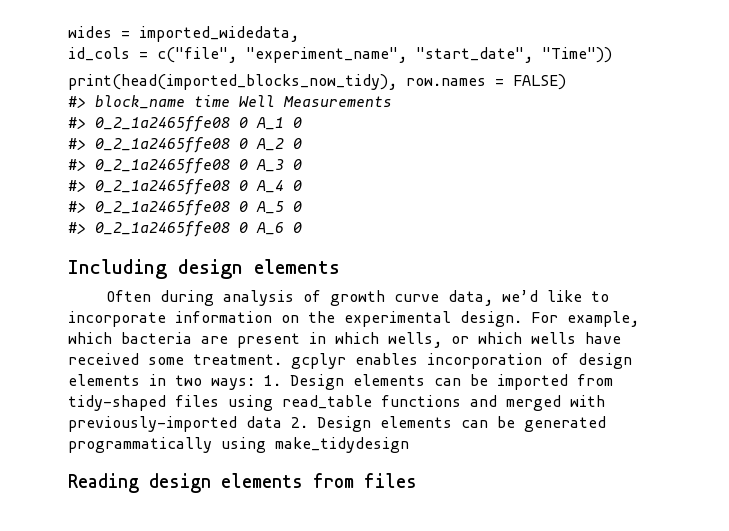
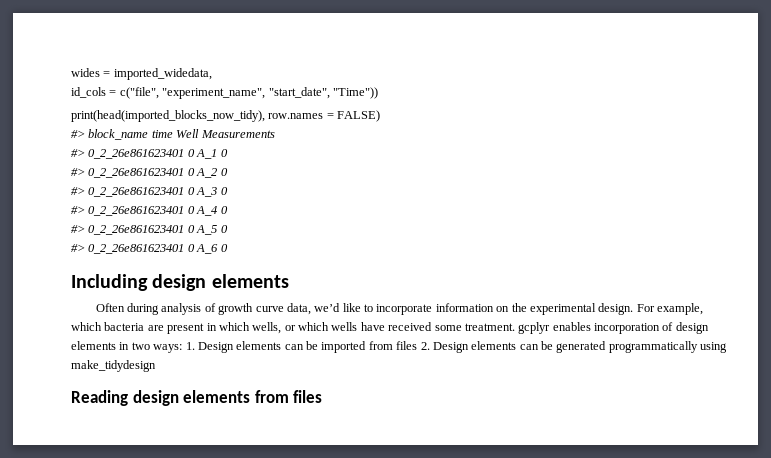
[95,116,230,132] 0_2_1a2465ffe08 -> [88,149,185,159] 0_2_26e861623401
[95,137,230,153] 0_2_1a2465ffe08 -> [88,168,185,178] 0_2_26e861623401
[95,158,230,174] 0_2_1a2465ffe08 -> [88,187,185,197] 0_2_26e861623401
[95,179,230,195] 0_2_1a2465ffe08 -> [88,206,185,216] 0_2_26e861623401
[95,200,230,216] 0_2_1a2465ffe08 -> [88,225,185,235] 0_2_26e861623401
[95,221,230,237] 0_2_1a2465ffe08 -> [88,244,185,254] 0_2_26e861623401
[68,395,605,411] [68,416,282,432] tidy-shaped files using read_table functions and merged with previously-imported data -> [396,341,418,350] files

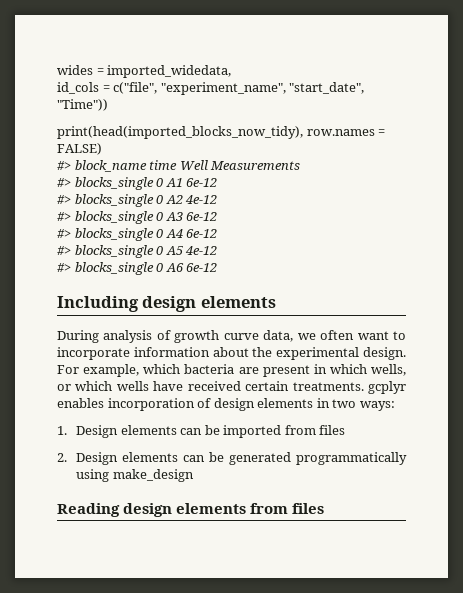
[88,149,228,159] [71,168,228,178] [71,187,228,197] [71,206,228,216] [71,225,228,235] [71,244,228,254] 0_2_26e861623401 0 A_1 0 // #> 0_2_26e861623401 0 A_2 0 // #> 0_2_26e861623401 0 A_3 0 // #> 0_2_26e861623401 0 A_4 0 // #> 0_2_26e861623401 0 A_5 0 // #> 0_2_26e861623401 0 A_6 0 -> [74,177,218,190] [57,194,218,207] [57,211,218,224] [57,228,218,241] [57,245,218,258] [57,262,218,275] blocks_single 0 A1 6e-12 // #> blocks_single 0 A2 4e-12 // #> blocks_single 0 A3 6e-12 // #> blocks_single 0 A4 6e-12 // #> blocks_single 0 A5 4e-12 // #> blocks_single 0 A6 6e-12
[95,303,160,315] Often during -> [57,330,99,343] During
[314,303,361,312] we’d like -> [297,330,389,340] we often want
[496,306,510,312] on -> [212,347,249,357] about
[434,323,515,331] some treatment. -> [245,381,364,391] certain treatments.
(183, 348) none -> (395, 406) //
(418, 345) none -> (346, 430) //
[71,360,156,372] make_tidydesign -> [112,469,194,482] make_design

